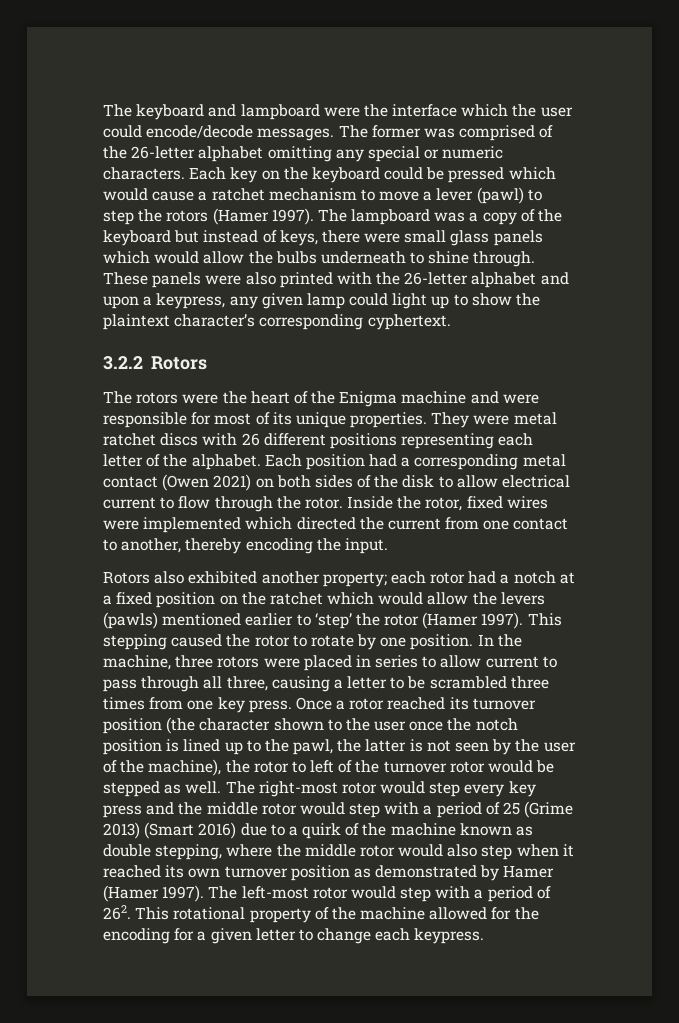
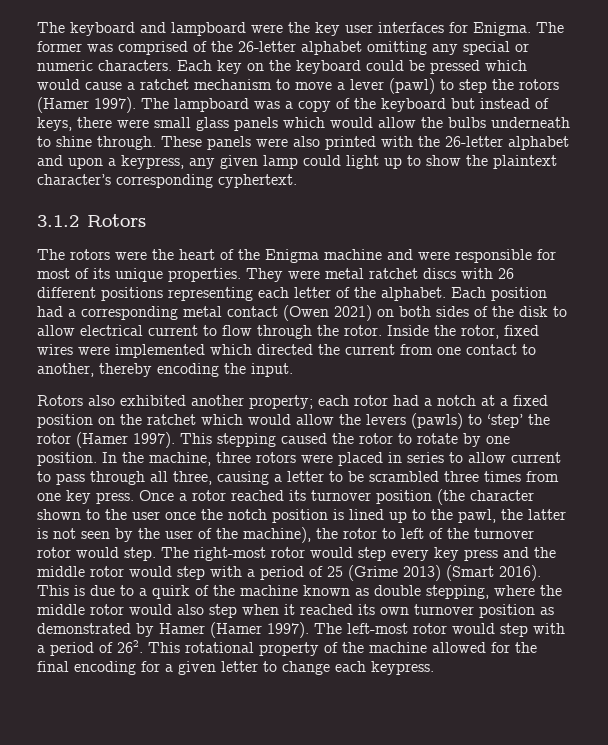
[392,104,573,117] [103,125,335,141] interface which the user could encode/decode messages. -> [315,22,531,36] key user interfaces for Enigma.
[103,356,143,370] 3.2.2 -> [37,215,79,227] 3.1.2
[162,613,294,626] mentioned earlier -> (463, 421) none
[536,760,555,773] [103,781,222,797] be stepped as well. -> [124,547,156,561] step.
[198,822,237,839] 2016) -> [499,565,541,581] [37,585,85,596] 2016). This is
(539, 913) none -> [37,661,69,672] final

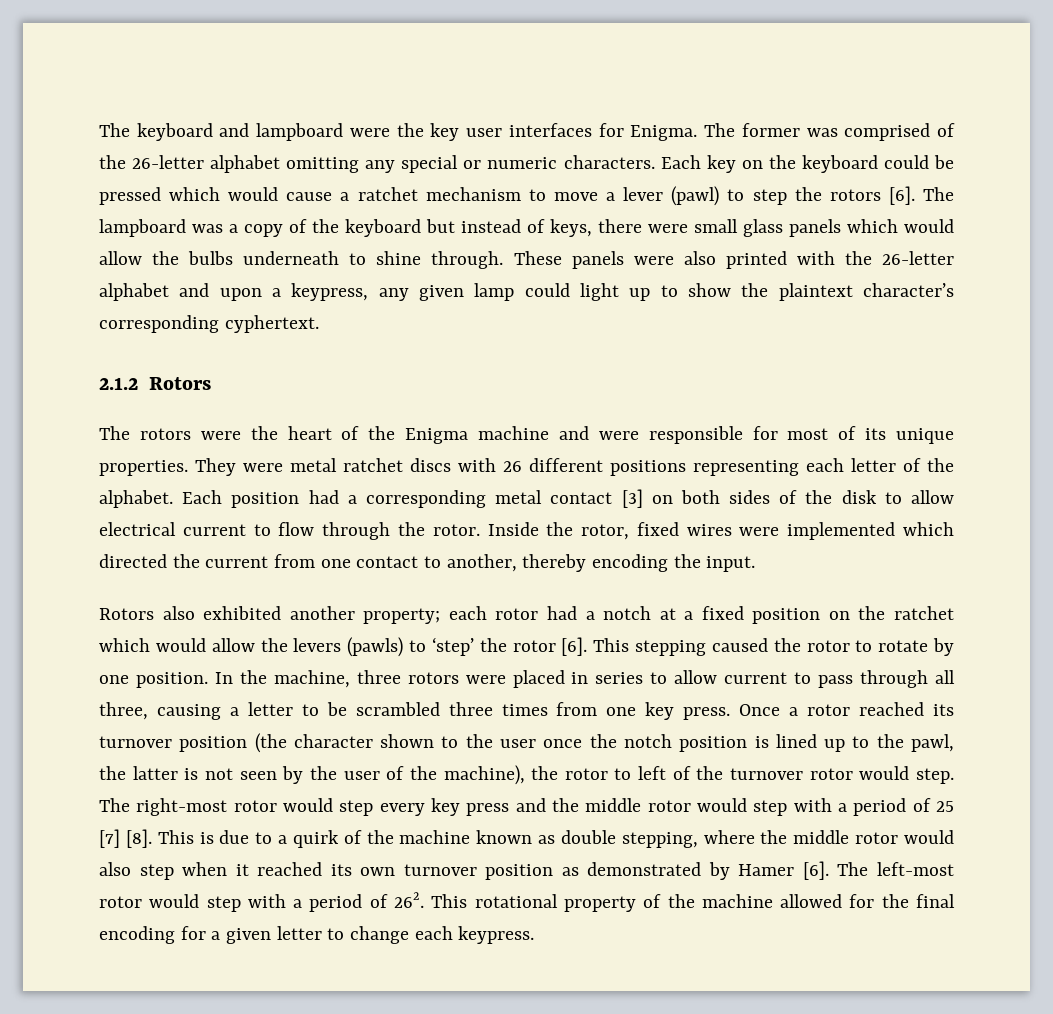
[37,97,136,113] (Hamer 1997). -> [888,186,915,205] [6].
[37,215,79,227] 3.1.2 -> [99,377,138,390] 2.1.2
[283,305,372,321] (Owen 2021) -> [621,489,643,508] [3]
[76,432,175,448] (Hamer 1997). -> [561,637,588,656] [6].
[348,565,541,581] (Grime 2013) (Smart 2016). -> [99,829,152,848] [7] [8].
[210,622,309,638] (Hamer 1997). -> [802,861,829,880] [6].

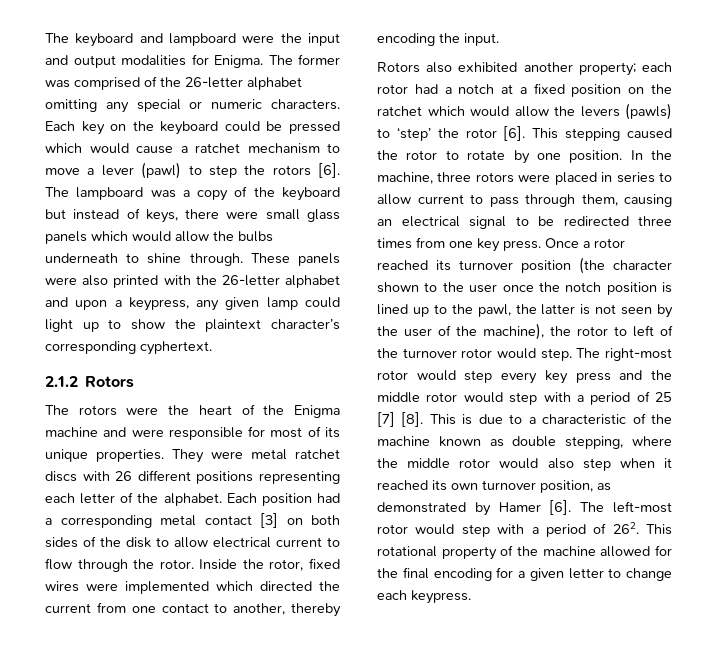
[430,123,592,141] key user interfaces -> [308,33,340,46] [45,55,186,68] input and output modalities
[935,670,956,684] [99,702,293,720] all three, causing a letter -> [581,194,672,207] [377,216,506,229] them, causing an electrical signal
[355,702,440,716] scrambled -> [563,216,629,226] redirected
[292,830,339,848] quirk -> [542,414,627,425] characteristic
[485,864,554,880] position -> [540,480,593,493] position,

